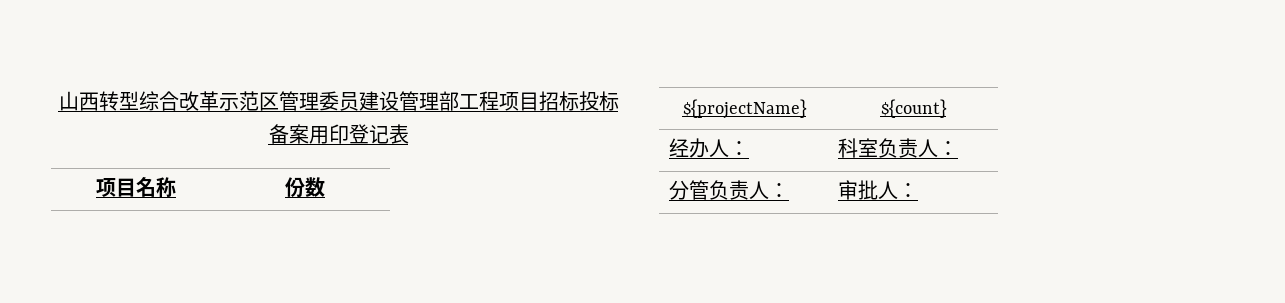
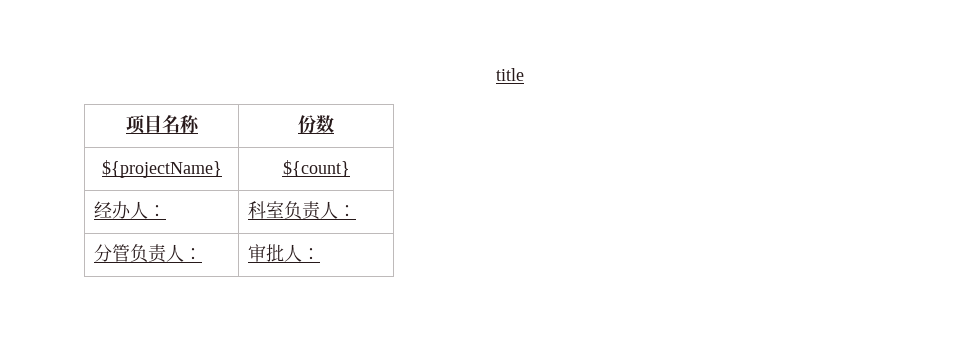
[58,91,619,111] [268,124,409,144] 山西转型综合改革示范区管理委员建设管理部工程项目招标投标备案用印登记表 -> [496,68,524,81] title

